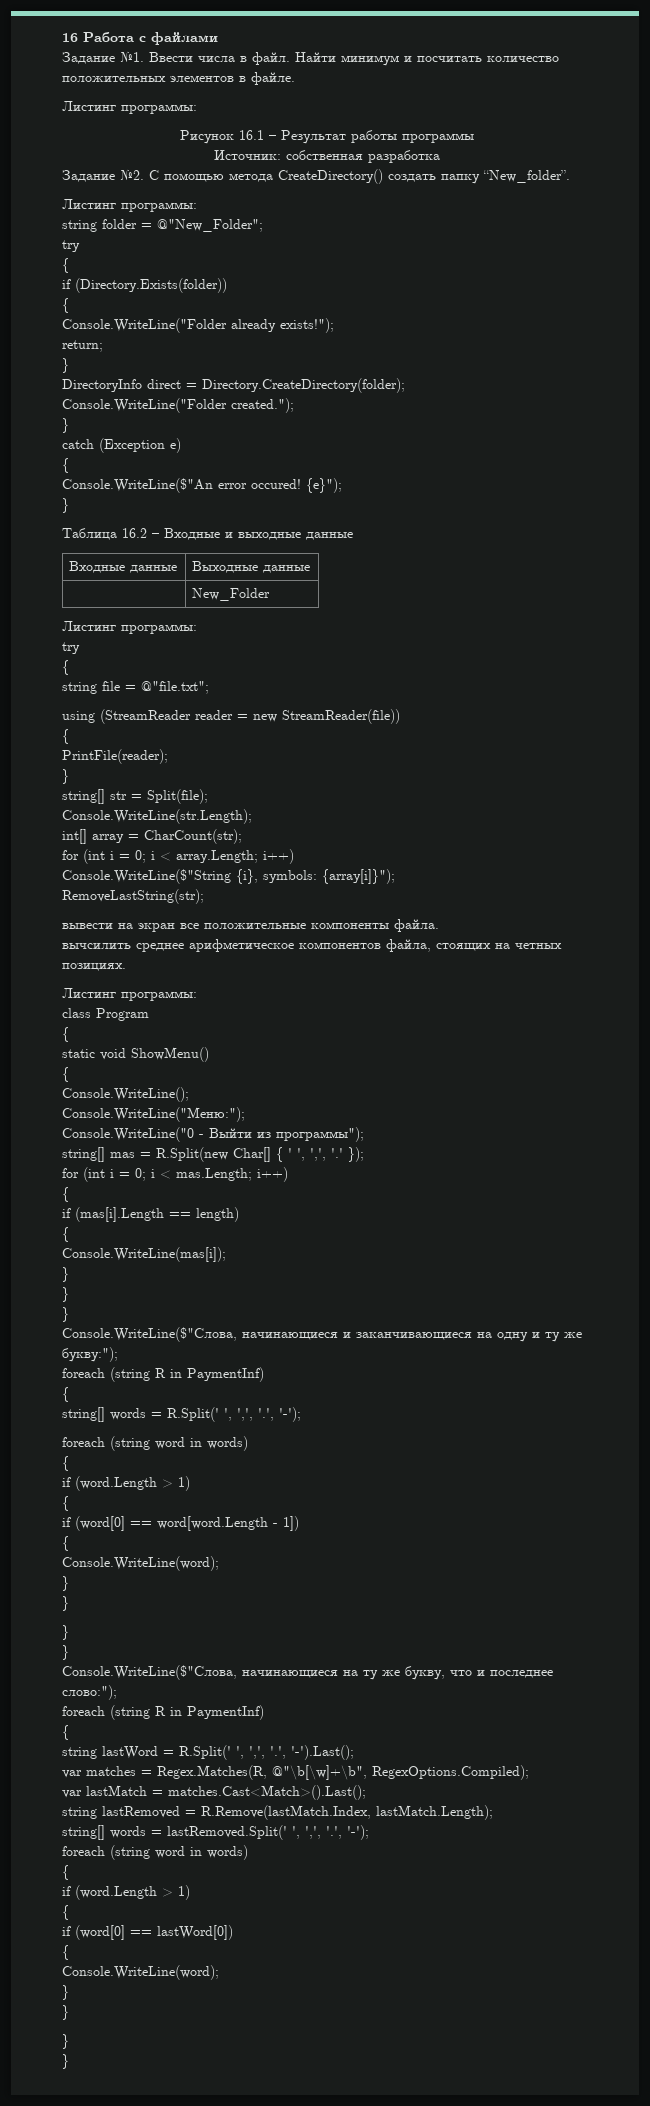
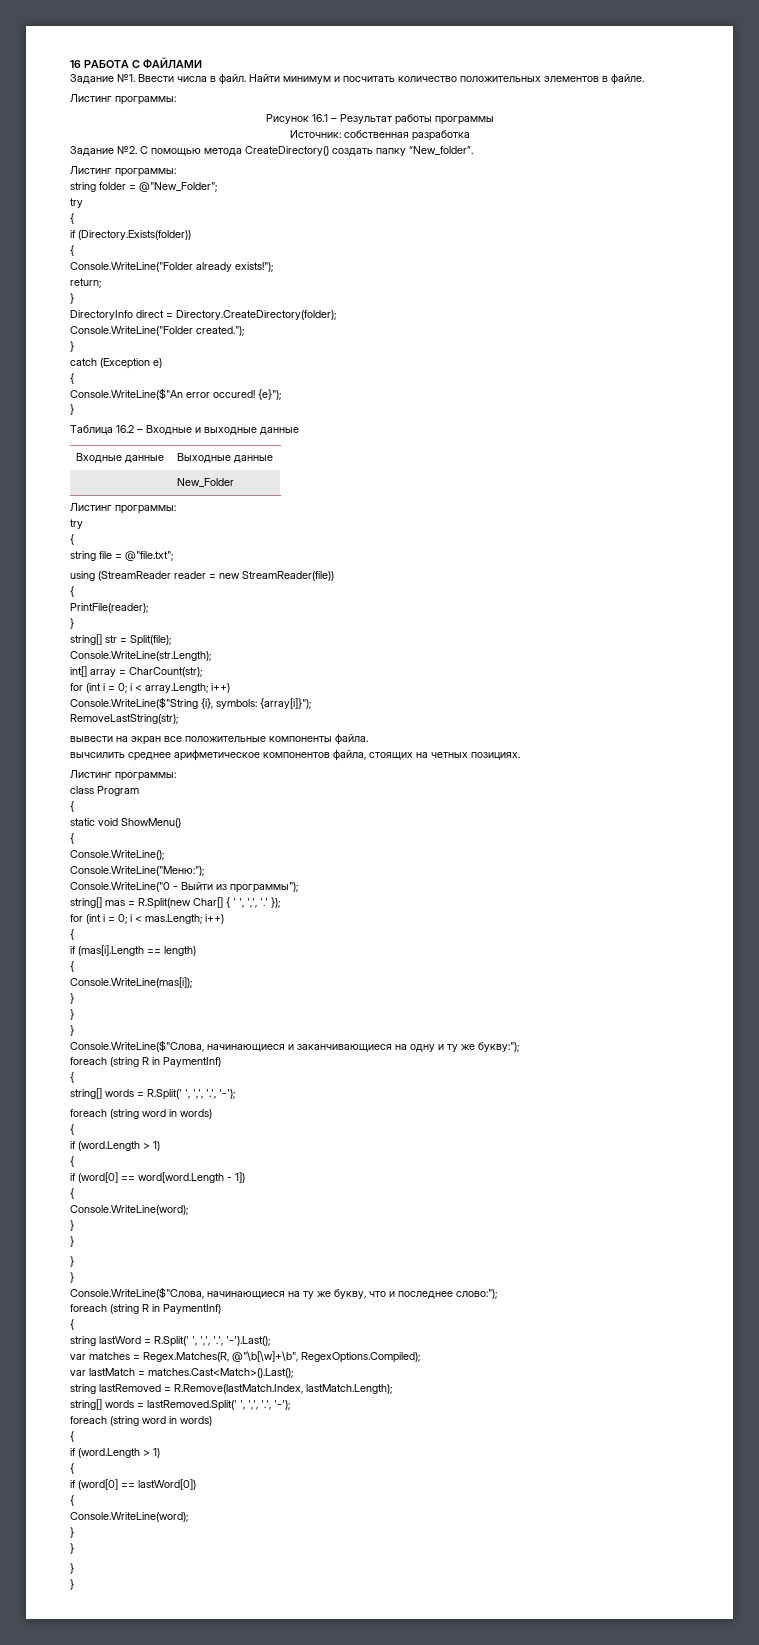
[83,32,218,45] Работа с файлами -> [84,57,202,68] РАБОТА С ФАЙЛАМИ

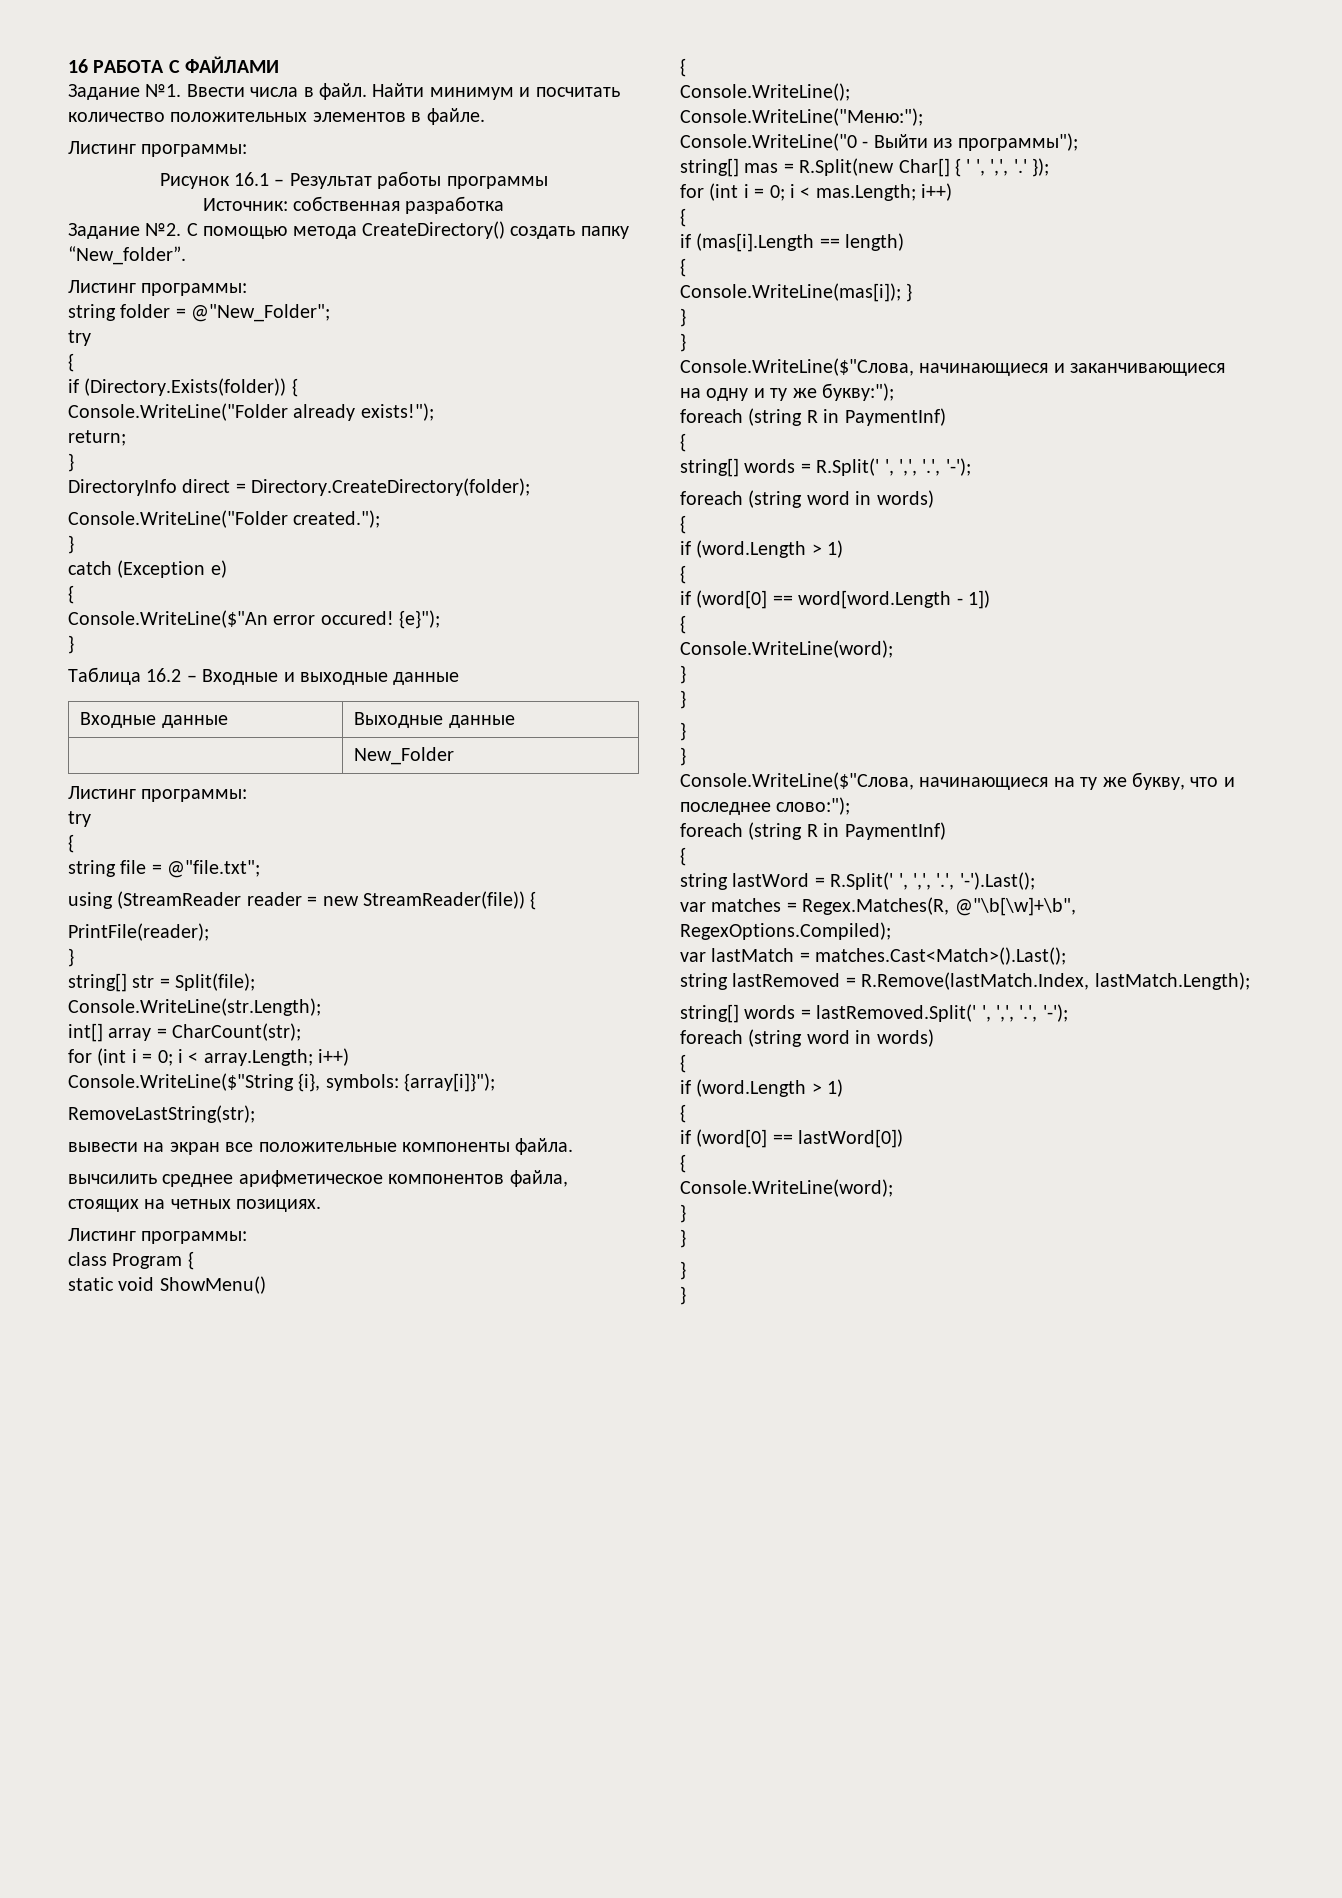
(191, 235) // -> (287, 387) none
(334, 576) // -> (525, 900) none
(139, 791) // -> (183, 1261) none
(192, 982) // -> (901, 292) none

